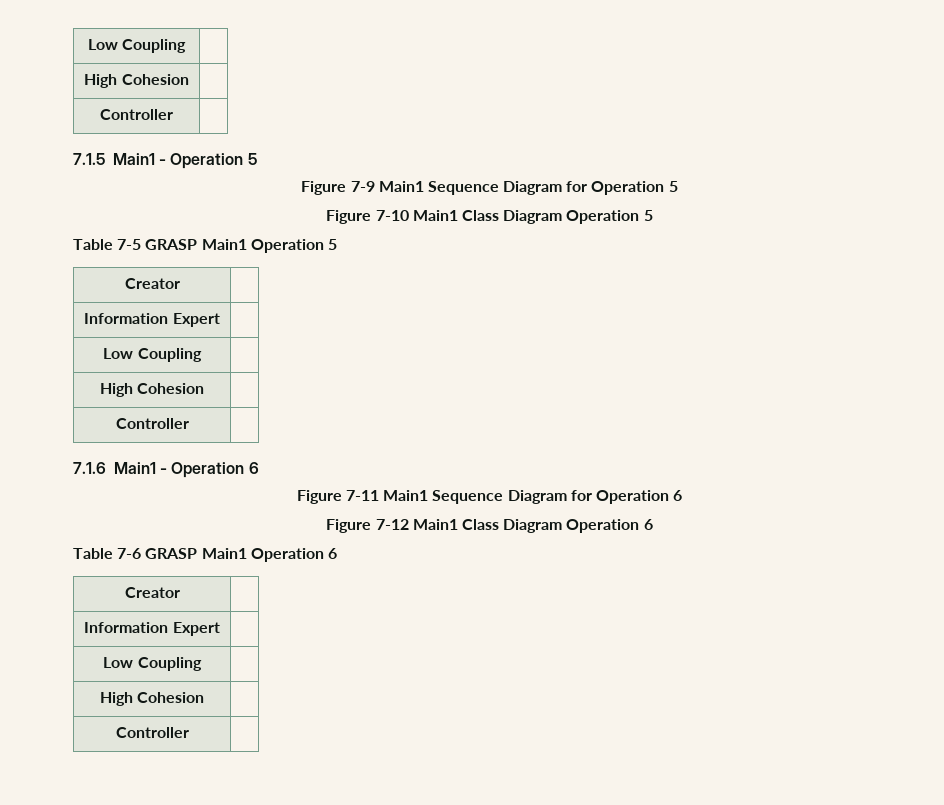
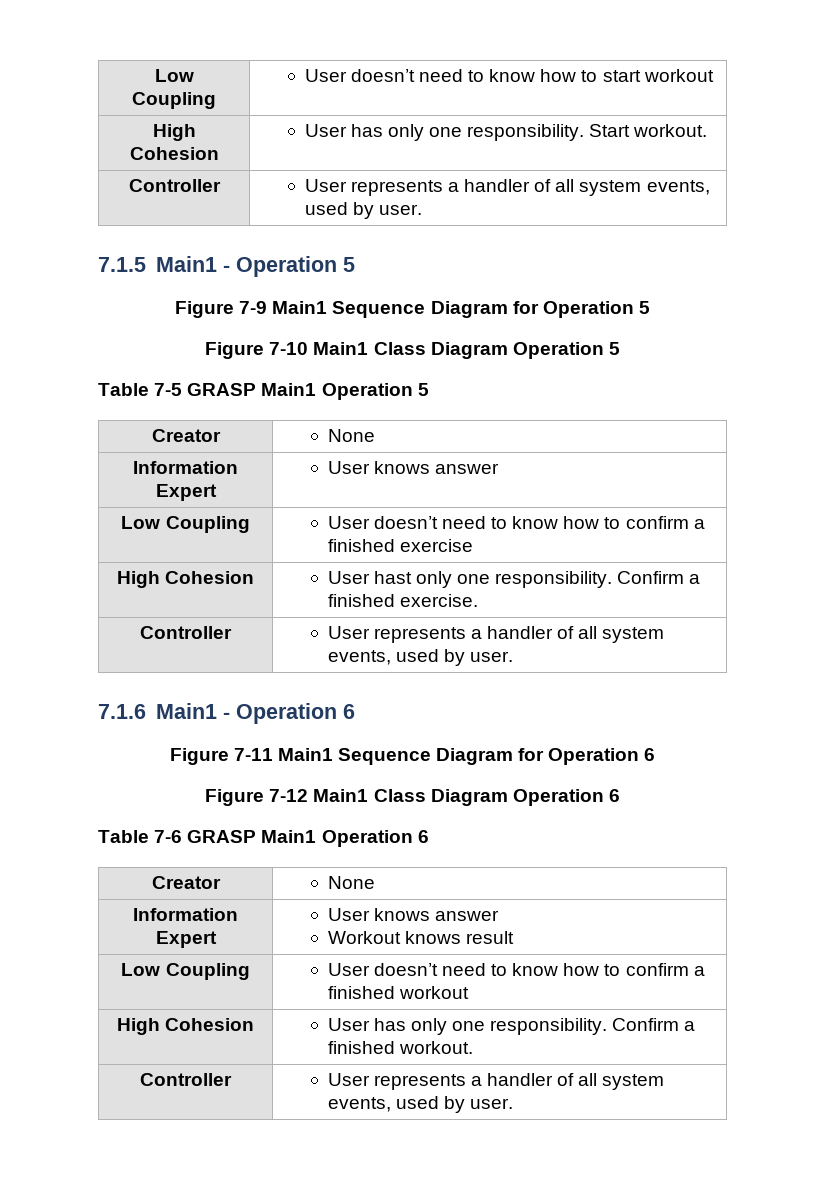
[87,39,187,53] [84,74,189,88] [100,109,173,120] Low Coupling | // High Cohesion | // Controller | -> [154,69,194,82] [132,92,216,109] [304,69,714,82] [152,124,196,141] [129,147,219,160] [304,124,708,141] [128,179,221,192] [304,179,710,196] [304,202,422,219] Low Coupling | User doesn’t need to know how to start workout // High Cohesion | User has only one responsibility. Start workout. // Controller | User represents a handler of all system events, used by user.
[84,313,220,327] [103,348,202,362] [99,383,205,397] [115,418,189,429] | // Information Expert | // Low Coupling | // High Cohesion | // Controller | -> [327,429,375,442] [133,461,238,474] [155,484,217,501] [327,461,499,474] [121,516,250,533] [327,516,705,529] [327,539,473,552] [116,571,255,588] [327,571,701,588] [327,594,478,607] [140,626,232,639] [327,626,665,643] [327,649,514,666] | None // Information Expert | User knows answer // Low Coupling | User doesn’t need to know how to confirm a finished exercise // High Cohesion | User hast only one responsibility. Confirm a finished exercise. // Controller | User represents a handler of all system events, used by user.
[84,622,220,636] [103,657,202,671] [99,692,205,706] [115,727,189,738] | // Information Expert | // Low Coupling | // High Cohesion | // Controller | -> [327,876,375,889] [133,908,238,921] [155,931,217,948] [327,908,499,921] [327,931,514,944] [121,963,250,980] [327,963,705,976] [327,986,469,999] [116,1018,255,1035] [327,1018,696,1035] [327,1041,473,1054] [140,1073,232,1086] [327,1073,665,1090] [327,1096,514,1113] | None // Information Expert | User knows answer // Workout knows result // Low Coupling | User doesn’t need to know how to confirm a finished workout // High Cohesion | User has only one responsibility. Confirm a finished workout. // Controller | User represents a handler of all system events, used by user.

